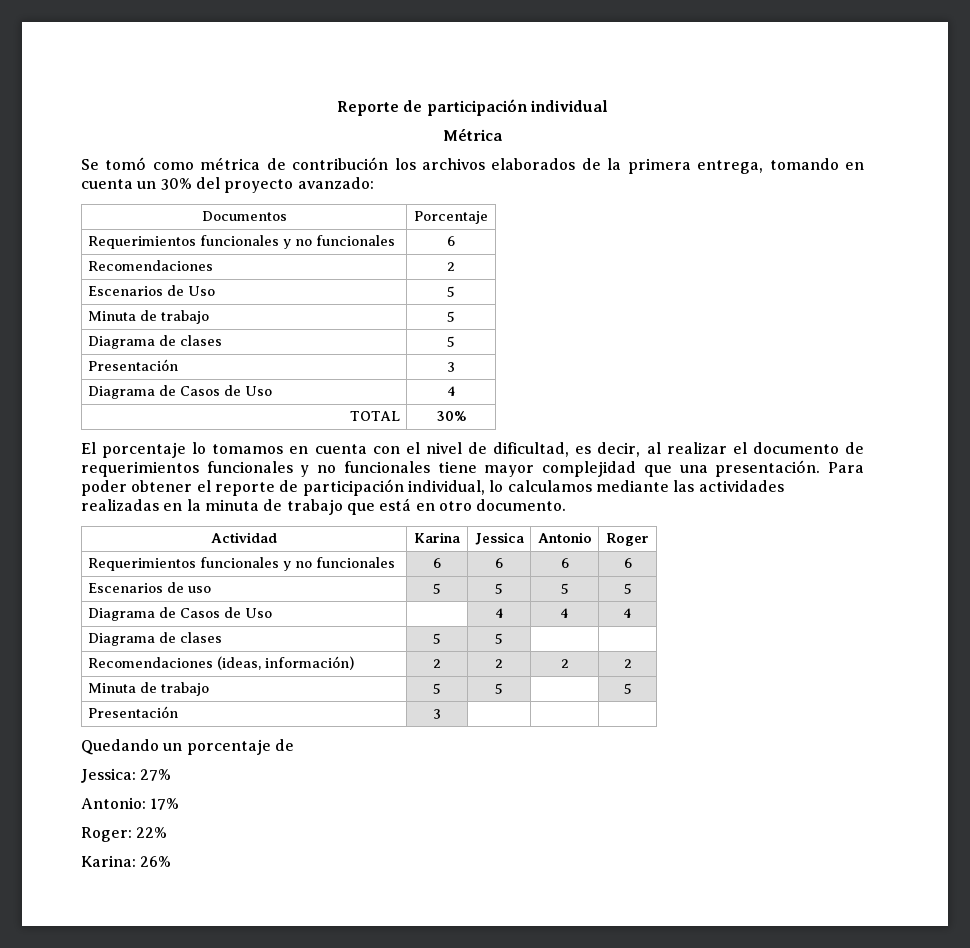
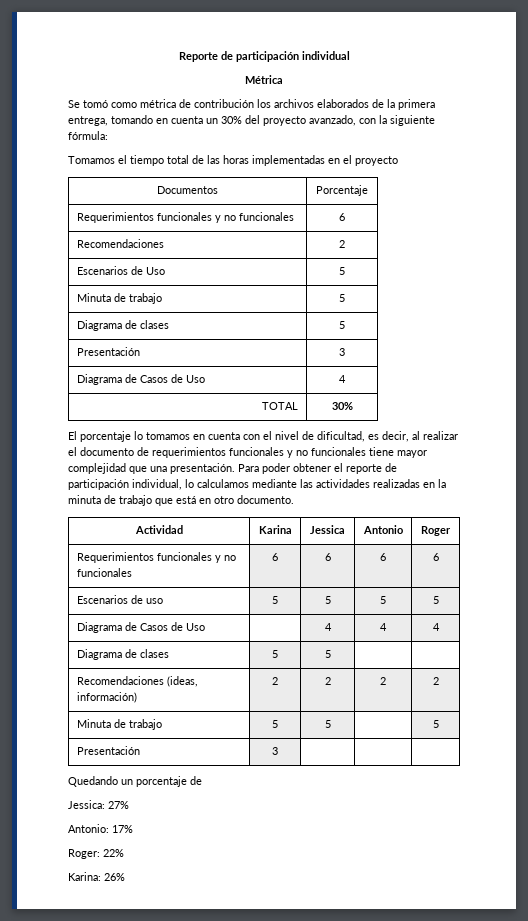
[297,177,374,189] avanzado: -> [309,115,435,126] [68,131,108,140] [68,155,398,166] avanzado, con la siguiente fórmula: // Tomamos el tiempo total de las horas implementadas en el proyecto

